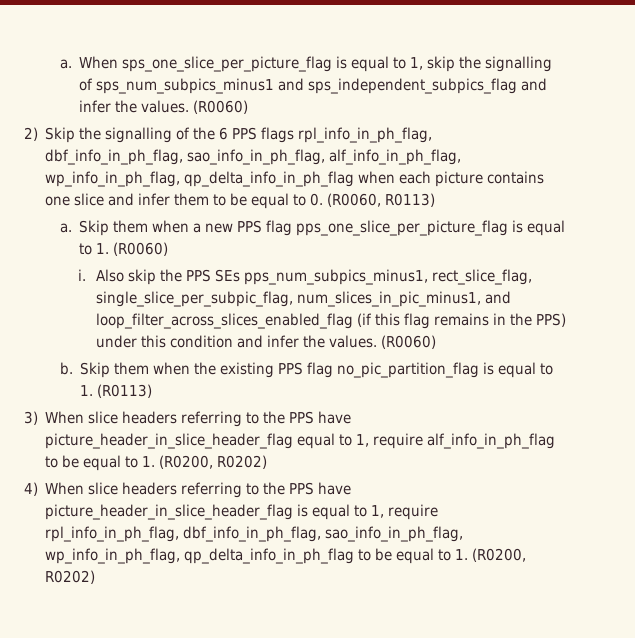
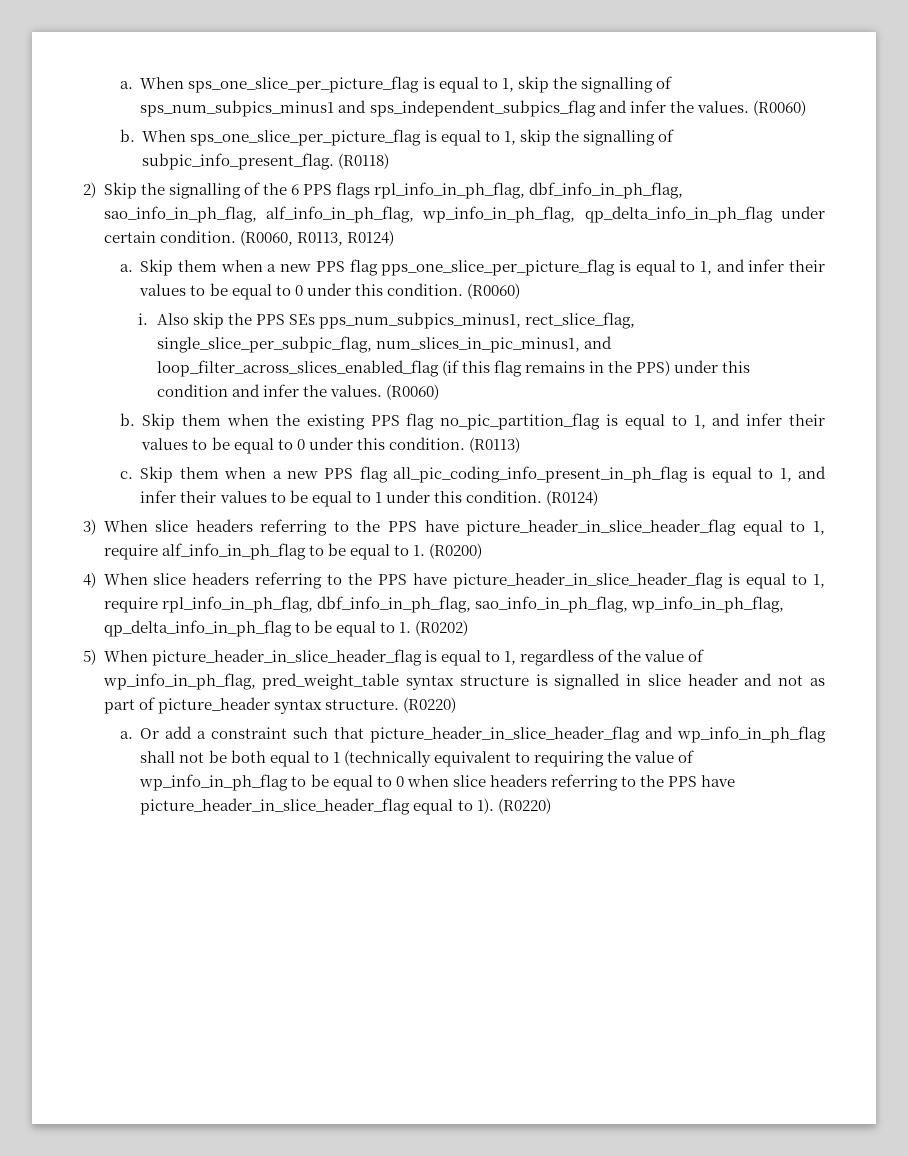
(249, 107) none -> [119,129,674,146] [142,153,390,170] // b. When sps_one_slice_per_picture_flag is equal to 1, skip the signalling of subpic_info_present_flag. (R0118)
[358,171,545,187] [45,193,436,209] when each picture contains one slice and infer them to be equal to 0. (R0060, R0113) -> [781,206,825,219] [103,230,394,246] under certain condition. (R0060, R0113, R0124)
[96,243,110,254] 1. -> [699,259,825,275] [139,283,463,300] 1, and infer their values to be equal to 0 under this condition.
[80,384,153,398] 1. (R0113) -> [693,413,825,429] [141,437,520,454] [119,466,827,483] [140,490,598,507] 1, and infer their values to be equal to 0 under this condition. (R0113) // c. Skip them when a new PPS flag all_pic_coding_info_present_in_ph_flag is equal to 1, and infer their values to be equal to 1 under this condition. (R0124)
[159,455,268,469] (R0200, R0202) -> [428,543,482,559] (R0200)
[472,548,527,562] [45,570,96,584] (R0200, R0202) -> [414,620,468,636] [83,649,704,666] [102,673,825,690] [103,697,456,714] [119,726,827,743] [140,750,695,767] [139,774,736,791] [140,798,551,815] (R0202) // 5) When picture_header_in_slice_header_flag is equal to 1, regardless of the value of wp_info_in_ph_flag, pred_weight_table syntax structure is signalled in slice header and not as part of picture_header syntax structure. (R0220) // a. Or add a constraint such that picture_header_in_slice_header_flag and wp_info_in_ph_flag shall not be both equal to 1 (technically equivalent to requiring the value of wp_info_in_ph_flag to be equal to 0 when slice headers referring to the PPS have picture_header_in_slice_header_flag equal to 1). (R0220)

